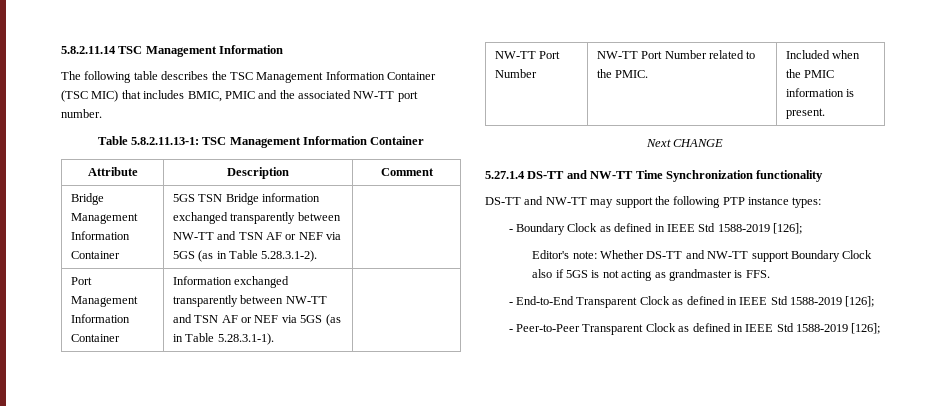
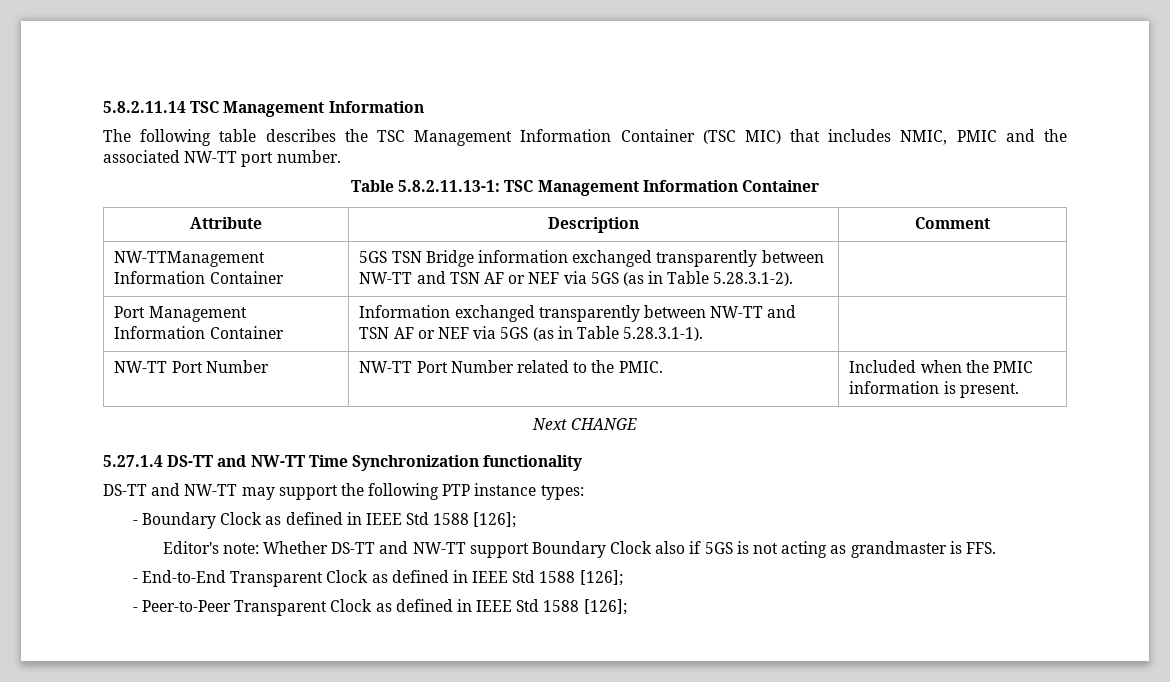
[187,91,222,102] BMIC, -> [900,130,948,145] NMIC,
[70,193,104,205] [70,213,138,224] Bridge Management -> [114,251,266,267] NW-TTManagement
[717,224,770,232] 1588-2019 -> [433,513,470,525] 1588
[790,297,843,305] 1588-2019 -> [539,571,576,583] 1588
[796,324,849,332] 1588-2019 -> [543,600,580,612] 1588

